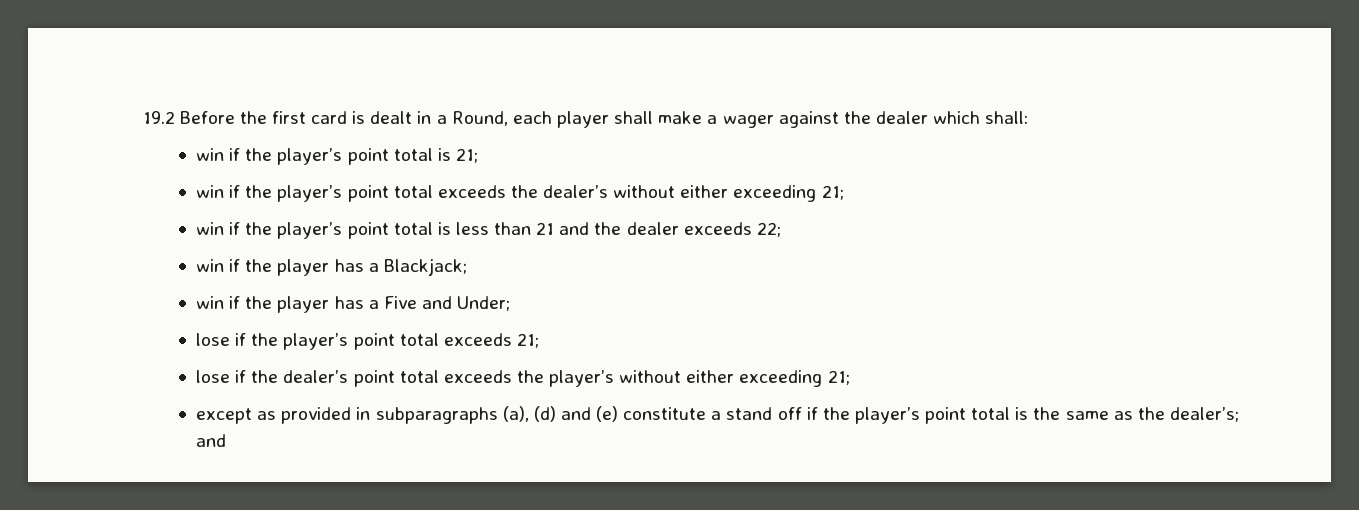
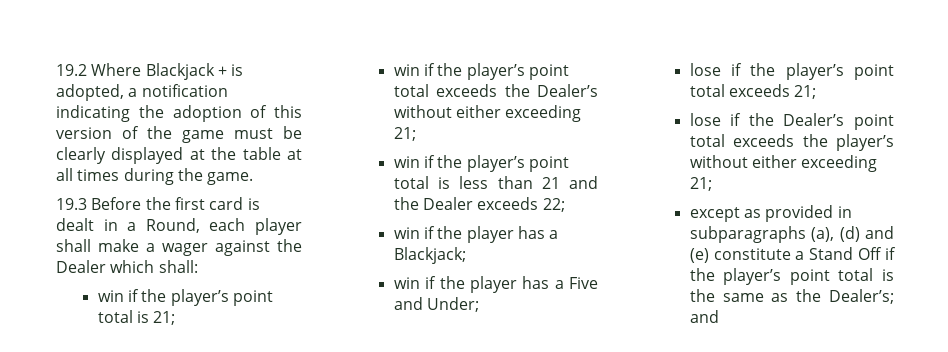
(175, 117) none -> [91,63,244,80] [56,84,228,101] [56,105,302,122] [56,126,302,143] [56,147,302,164] [56,168,254,185] [56,198,88,210] Where Blackjack + is adopted, a notification indicating the adoption of this version of the game must be clearly displayed at the table at all times during the game. // 19.3
[875,111,928,124] dealer -> [56,260,107,273] Dealer
[543,185,609,198] dealer’s -> [537,84,598,97] Dealer’s
[626,222,679,235] dealer -> [423,197,474,210] Dealer
[283,370,349,383] dealer’s -> [783,113,845,126] Dealer’s
[726,407,802,420] stand off -> [809,247,883,260] Stand Off
[1170,407,1240,422] dealer’s; -> [829,289,894,304] Dealer’s;

